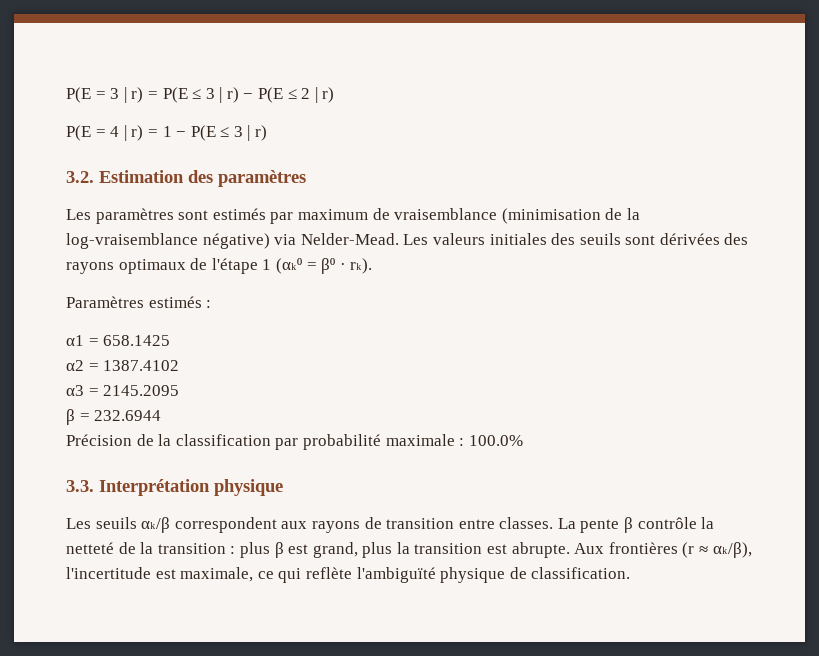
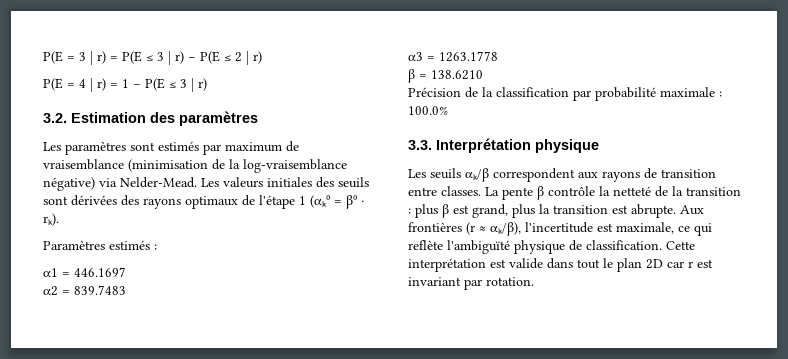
[103,335,171,346] 658.1425 -> [74,267,126,277] 446.1697
[103,360,180,371] 1387.4102 -> [74,285,126,295] 839.7483
[103,385,180,396] 2145.2095 -> [439,51,498,62] 1263.1778
[94,410,162,421] 232.6944 -> [431,70,483,80] 138.6210
(631, 573) none -> [666,241,695,250] [408,258,713,272] [408,277,534,290] Cette interprétation est valide dans tout le plan 2D car r est invariant par rotation.

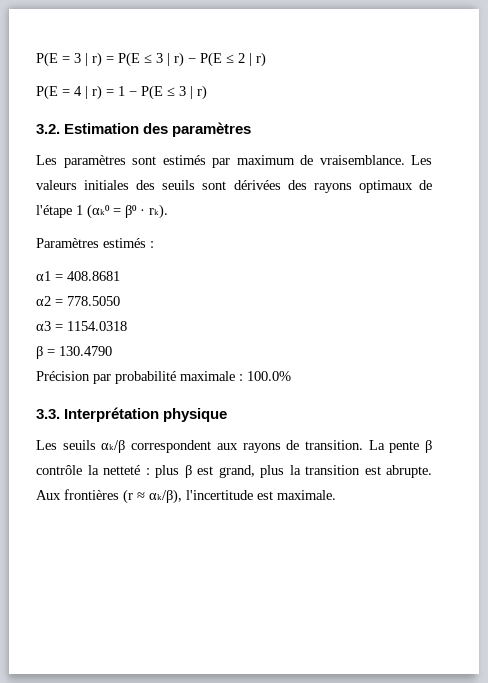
[43,159,347,173] [43,177,197,191] vraisemblance (minimisation de la log-vraisemblance négative) via Nelder-Mead. -> [319,155,405,165] vraisemblance.
[74,267,126,277] 446.1697 -> [67,271,120,281] 408.8681
[74,285,126,295] 839.7483 -> [67,296,120,306] 778.5050
[439,51,498,62] 1263.1778 -> [67,321,127,331] 1154.0318
[431,70,483,80] 138.6210 -> [59,346,112,356] 130.4790
[465,87,569,98] de la classification -> (90, 376) none
[661,169,716,178] [408,186,481,196] transition entre classes. -> [304,440,363,450] transition.
[655,186,741,197] de la transition -> (140, 470) none
[616,222,712,236] [408,240,695,254] [408,258,713,272] [408,277,534,290] maximale, ce qui reflète l'ambiguïté physique de classification. Cette interprétation est valide dans tout le plan 2D car r est invariant par rotation. -> [277,490,336,500] maximale.

